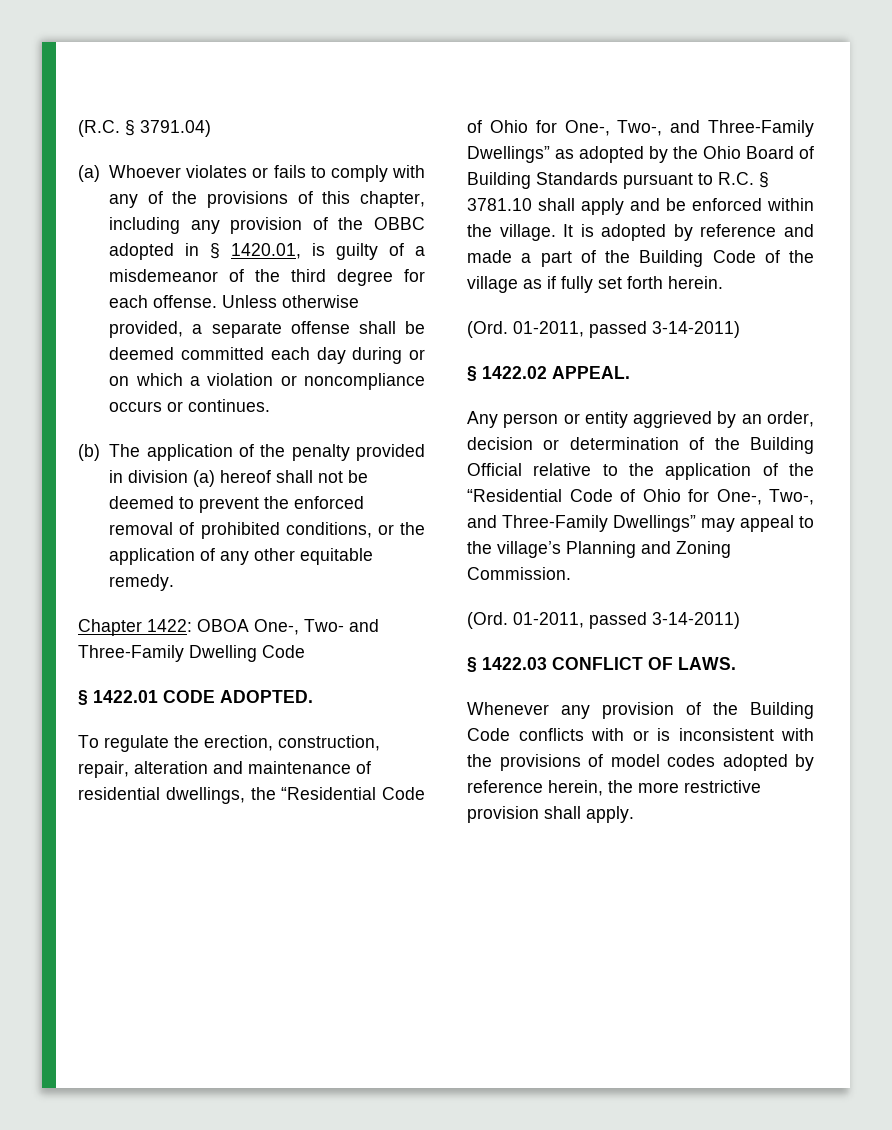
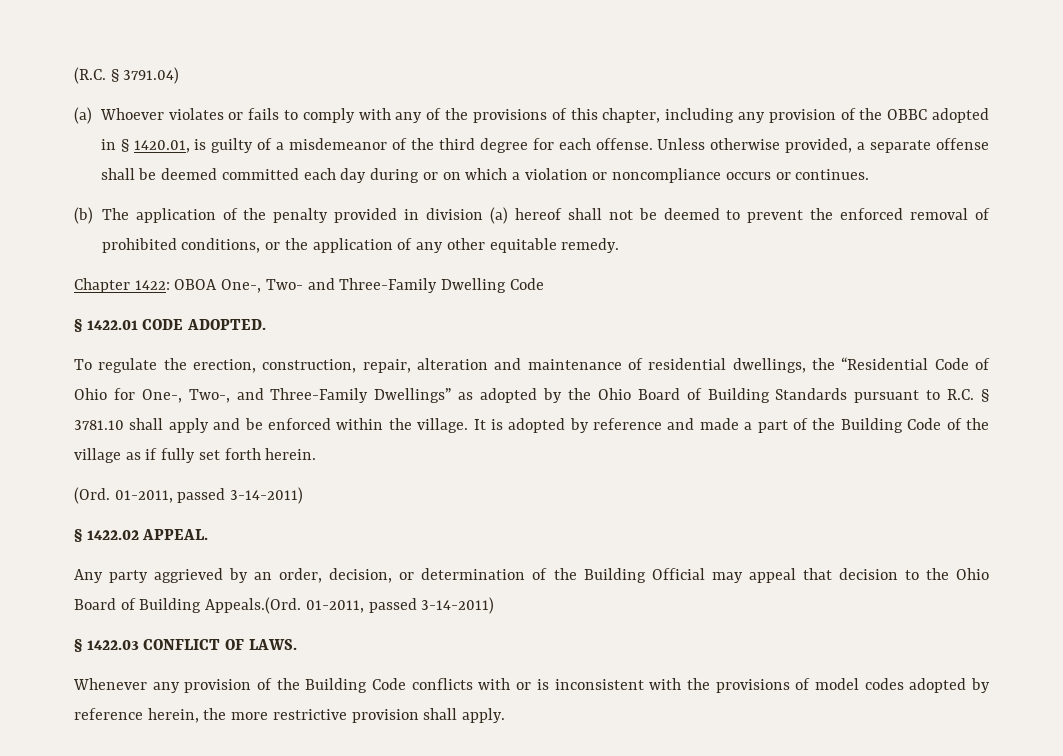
[503,411,628,428] person or entity -> [109,570,149,583] party
[467,437,533,450] decision -> [329,568,393,583] decision,
[533,463,814,480] [467,489,814,505] [467,515,814,532] [467,541,731,558] [467,567,571,580] [467,612,508,629] relative to the application of the “Residential Code of Ohio for One-, Two-, and Three-Family Dwellings” may appeal to the village’s Planning and Zoning Commission. // (Ord. -> [711,568,990,583] [74,597,302,614] may appeal that decision to the Ohio Board of Building Appeals.(Ord.

